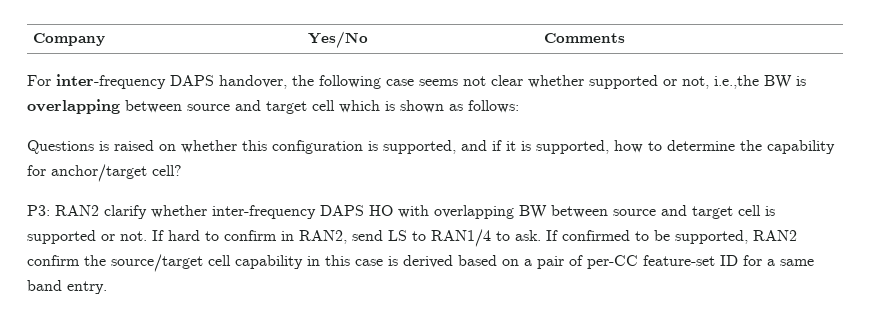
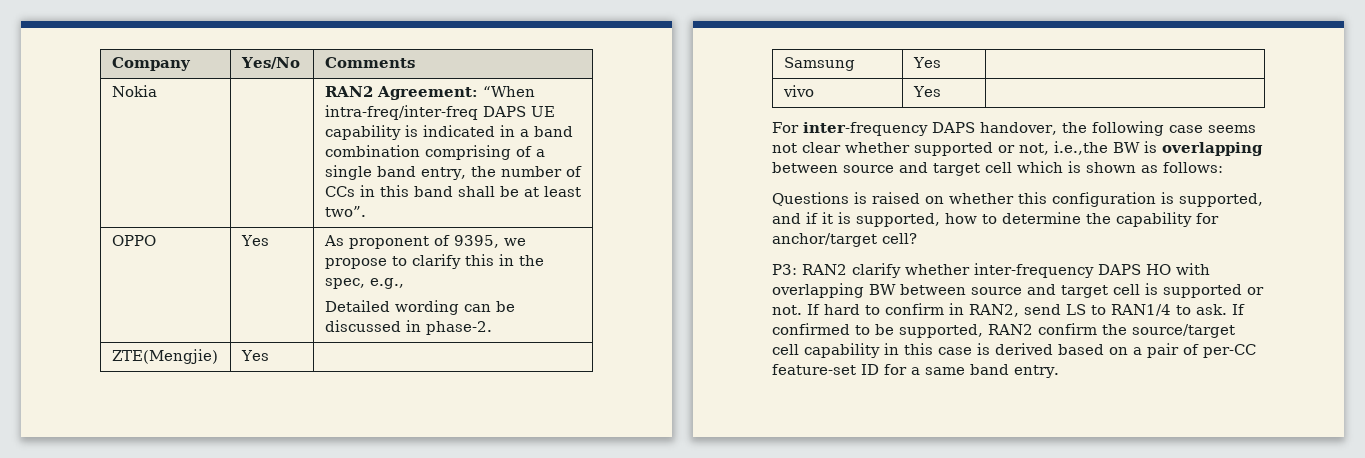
(626, 38) none -> [111,85,157,97] [324,86,535,100] [324,105,555,120] [324,125,573,140] [324,145,545,160] [324,165,582,180] [324,185,581,197] [324,206,366,217] [111,235,156,246] [240,235,269,246] [323,235,526,249] [324,254,544,269] [324,278,404,289] [324,300,515,315] [324,320,492,335] [111,349,218,364] [240,350,269,361] [783,57,855,71] [912,57,941,68] [782,85,814,97] [912,86,941,97] // Nokia | | RAN2 Agreement: “When intra-freq/inter-freq DAPS UE capability is indicated in a band combination comprising of a single band entry, the number of CCs in this band shall be at least two”. // OPPO | Yes | As proponent of 9395, we propose to clarify this in the spec, e.g., // Detailed wording can be discussed in phase-2. // ZTE(Mengjie) | Yes | // Samsung | Yes | // vivo | Yes |

